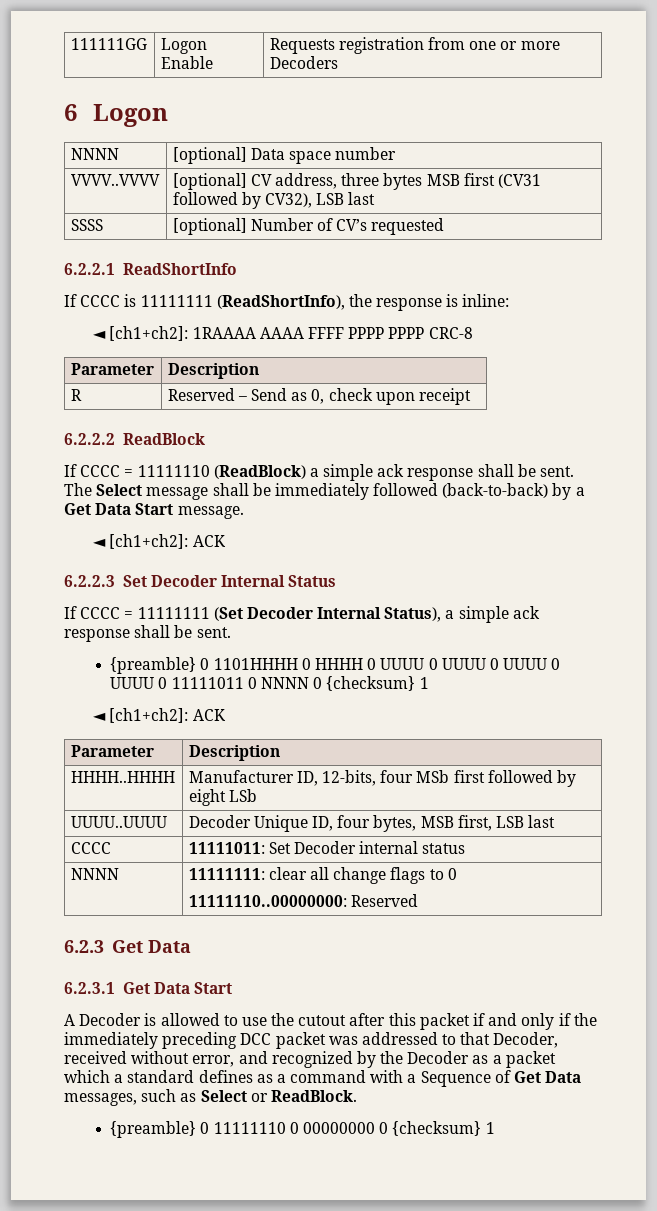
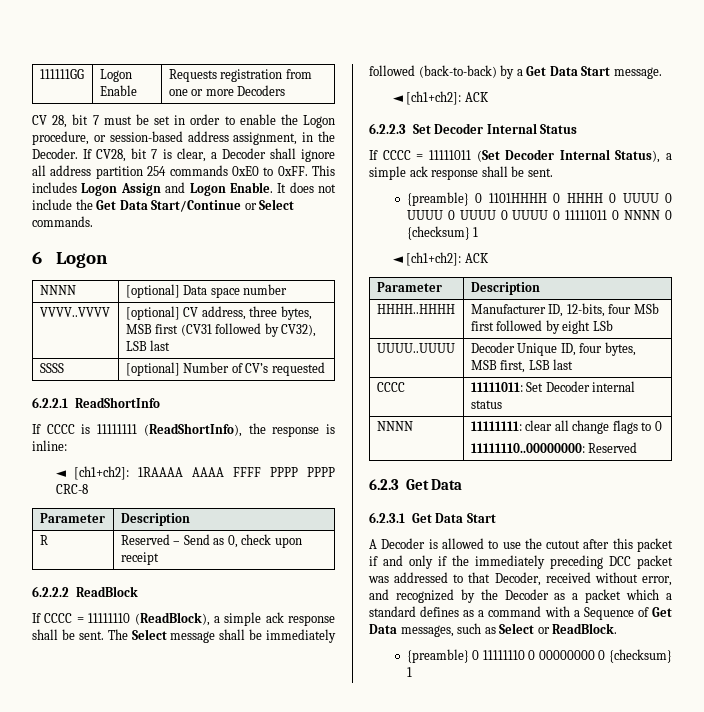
(338, 62) none -> [32,114,335,128] [32,131,335,145] [32,148,335,162] [32,165,335,179] [32,182,336,196] [32,199,295,212] [32,216,93,227] // CV 28, bit 7 must be set in order to enable the Logon procedure, or session-based address assignment, in the Decoder. If CV28, bit 7 is clear, a Decoder shall ignore all address partition 254 commands 0xE0 to 0xFF. This includes Logon Assign and Logon Enable. It does not include the Get Data Start/Continue or Select commands.
[383,173,423,190] bytes -> [280,306,312,320] bytes,
[213,465,306,479] (ReadBlock) -> [134,612,210,626] (ReadBlock),
[137,607,210,619] 11111111 -> [428,150,471,160] 11111011

